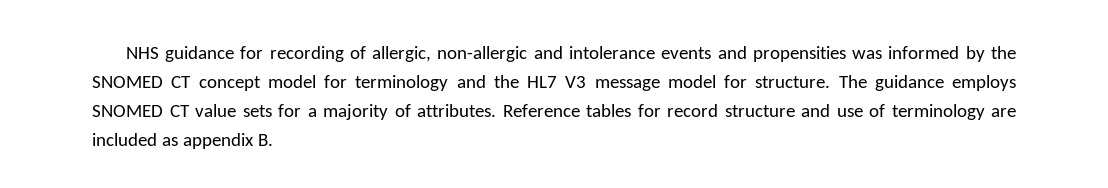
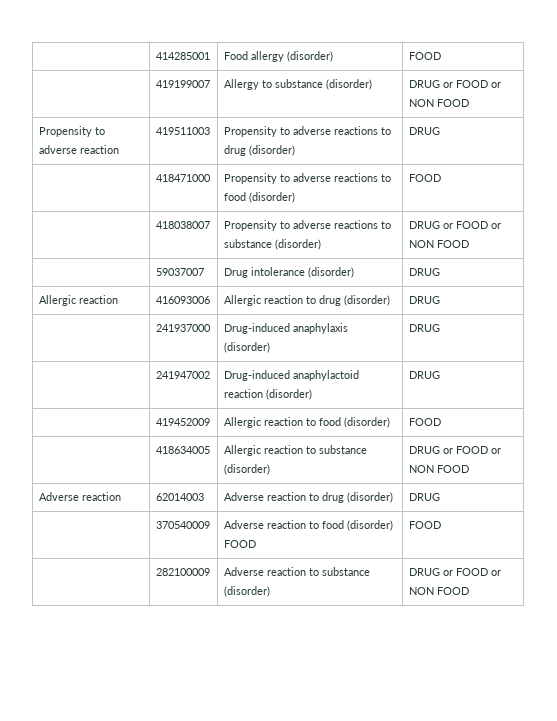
[125,46,1016,62] [92,75,1016,91] [92,104,1016,120] [92,133,273,149] NHS guidance for recording of allergic, non-allergic and intolerance events and propensities was informed by the SNOMED CT concept model for terminology and the HL7 V3 message model for structure. The guidance employs SNOMED CT value sets for a majority of attributes. Reference tables for record structure and use of terminology are included as appendix B. -> [155,52,210,60] [223,51,333,62] [408,52,441,60] [155,80,210,88] [223,79,372,90] [408,80,501,88] [408,99,469,107] [38,126,105,137] [38,145,119,154] [155,127,210,135] [223,126,391,137] [223,145,295,156] [408,127,440,135] [155,174,211,182] [223,173,391,184] [223,192,295,203] [408,174,441,182] [155,221,210,229] [223,220,391,231] [223,239,321,250] [408,221,501,229] [408,240,469,248] [155,268,204,276] [223,267,354,278] [408,268,440,276] [38,295,118,306] [155,296,210,304] [223,295,390,306] [408,296,440,304] [155,324,211,332] [223,323,348,334] [223,342,270,353] [408,324,440,332] [155,371,210,379] [223,370,359,381] [223,389,312,400] [408,371,440,379] [155,418,210,426] [223,417,390,428] [408,418,441,426] [155,446,210,454] [223,445,367,456] [223,464,270,475] [408,446,501,454] [408,465,469,473] [38,492,121,501] [155,493,204,501] [223,492,393,503] [408,493,440,501] [155,521,210,529] [223,520,393,531] [223,540,256,548] [408,521,441,529] [155,568,210,576] [223,567,370,576] [223,586,270,597] [408,568,501,576] [408,587,469,595] | 414285001 | Food allergy (disorder) | FOOD // | 419199007 | Allergy to substance (disorder) | DRUG or FOOD or NON FOOD // Propensity to adverse reaction | 419511003 | Propensity to adverse reactions to drug (disorder) | DRUG // | 418471000 | Propensity to adverse reactions to food (disorder) | FOOD // | 418038007 | Propensity to adverse reactions to substance (disorder) | DRUG or FOOD or NON FOOD // | 59037007 | Drug intolerance (disorder) | DRUG // Allergic reaction | 416093006 | Allergic reaction to drug (disorder) | DRUG // | 241937000 | Drug-induced anaphylaxis (disorder) | DRUG // | 241947002 | Drug-induced anaphylactoid reaction (disorder) | DRUG // | 419452009 | Allergic reaction to food (disorder) | FOOD // | 418634005 | Allergic reaction to substance (disorder) | DRUG or FOOD or NON FOOD // Adverse reaction | 62014003 | Adverse reaction to drug (disorder) | DRUG // | 370540009 | Adverse reaction to food (disorder) FOOD | FOOD // | 282100009 | Adverse reaction to substance (disorder) | DRUG or FOOD or NON FOOD

